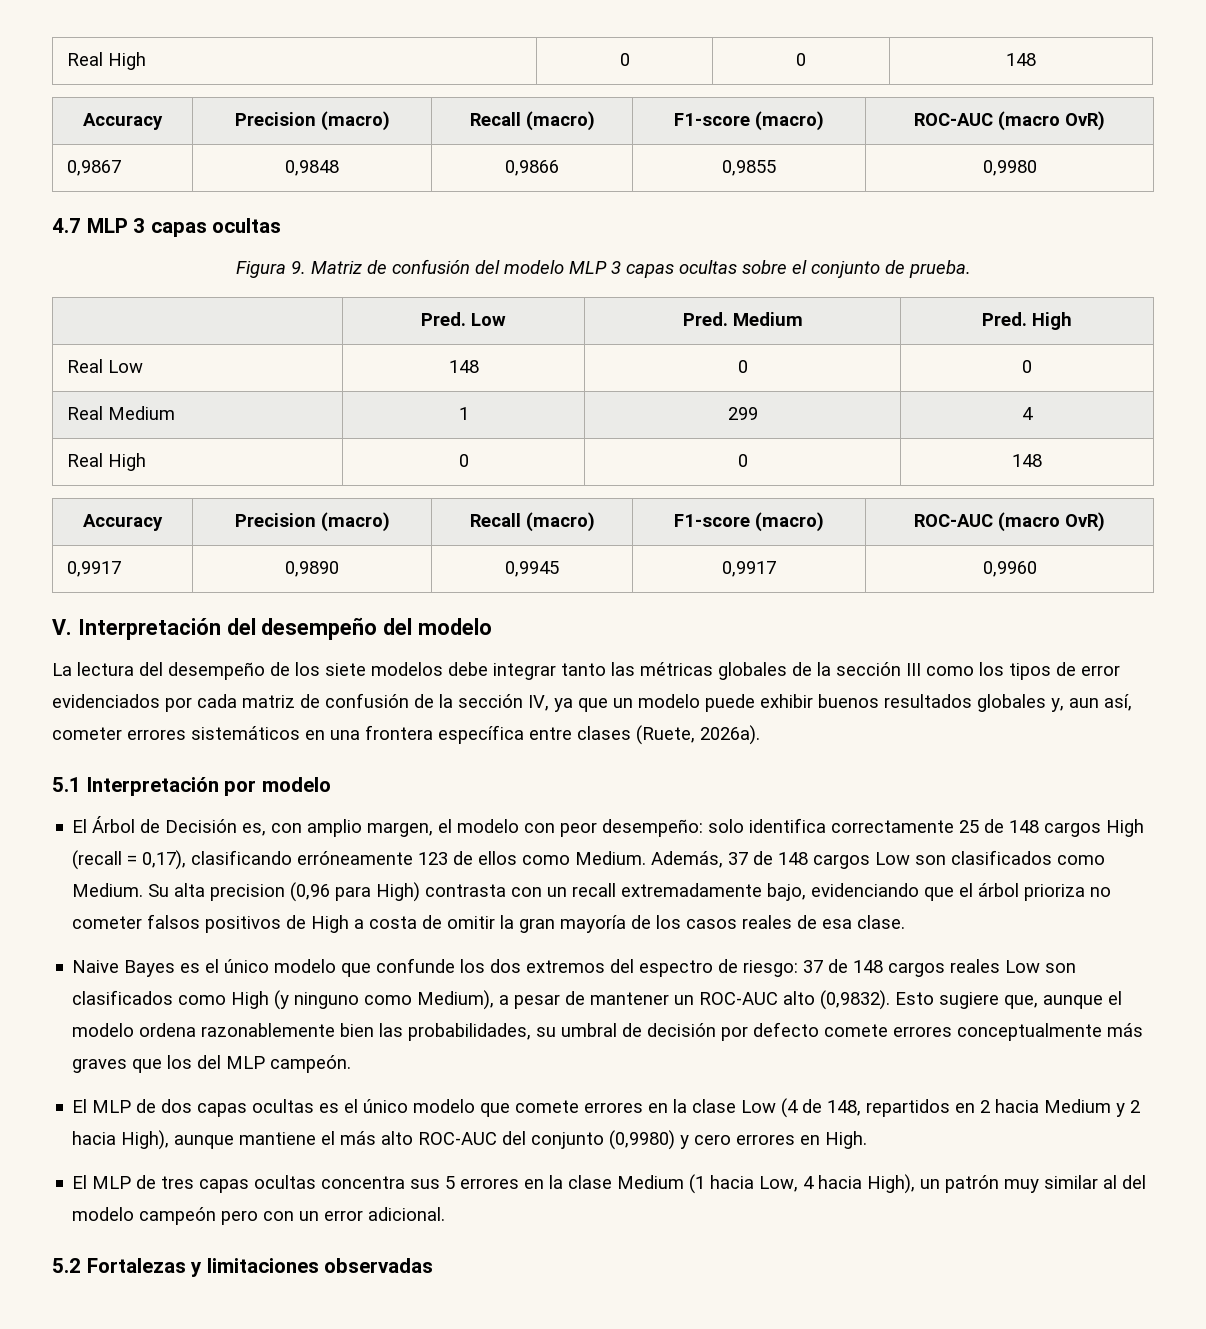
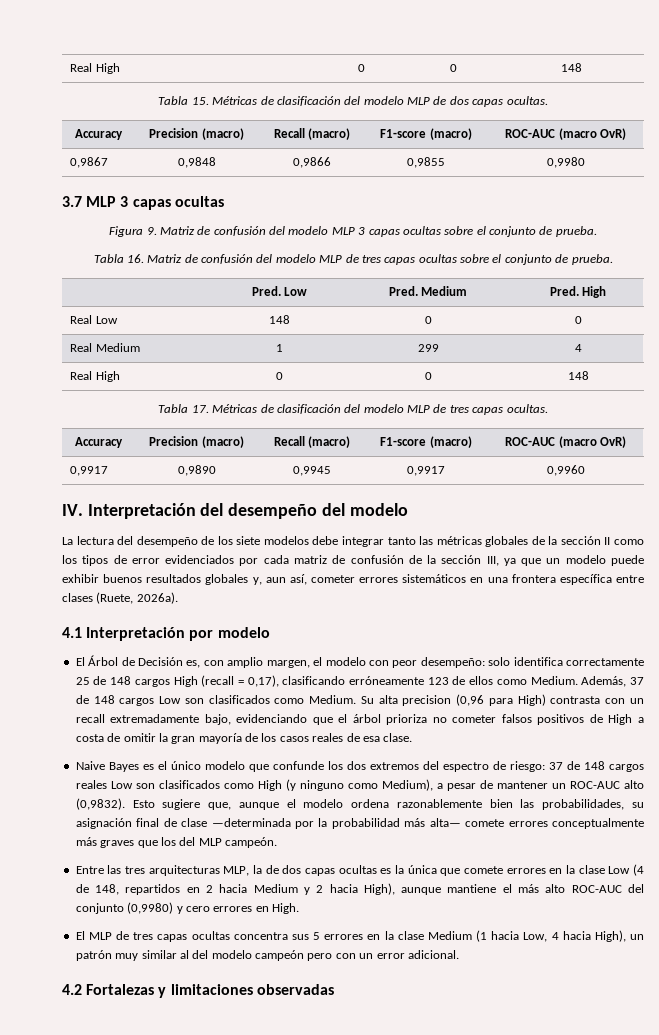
[66,52,146,70] [619,53,630,66] [796,53,806,66] [1006,53,1036,66] Real High | 0 | 0 | 148 -> [70,63,120,74] [358,64,365,72] [450,64,457,72] [561,63,582,72] [158,96,548,107] Real High | 0 | 0 | 148 // Tabla 15. Métricas de clasificación del modelo MLP de dos capas ocultas.
[52,218,81,233] 4.7 -> [62,196,82,207] 3.7
(971, 269) none -> [93,254,613,265] // Tabla 16. Matriz de confusión del modelo MLP de tres capas ocultas sobre el conjunto de prueba.
(1042, 460) none -> [158,404,548,415] // Tabla 17. Métricas de clasificación del modelo MLP de tres capas ocultas.
[52,619,72,635] V. -> [62,504,83,516] IV.
[906,663,921,676] III -> [604,537,611,545] II
[528,695,549,711] IV, -> [486,556,499,566] III,
[52,777,81,792] 5.1 -> [62,627,82,638] 4.1
[561,1022,820,1041] umbral de decisión por defecto -> [75,818,461,829] asignación final de clase —determinada por la probabilidad más alta—
[72,1099,132,1113] El MLP -> [75,865,263,876] Entre las tres arquitecturas MLP, la
[344,1099,476,1113] el único modelo -> [395,865,437,874] la única
[52,1258,81,1273] 5.2 -> [62,984,82,995] 4.2

